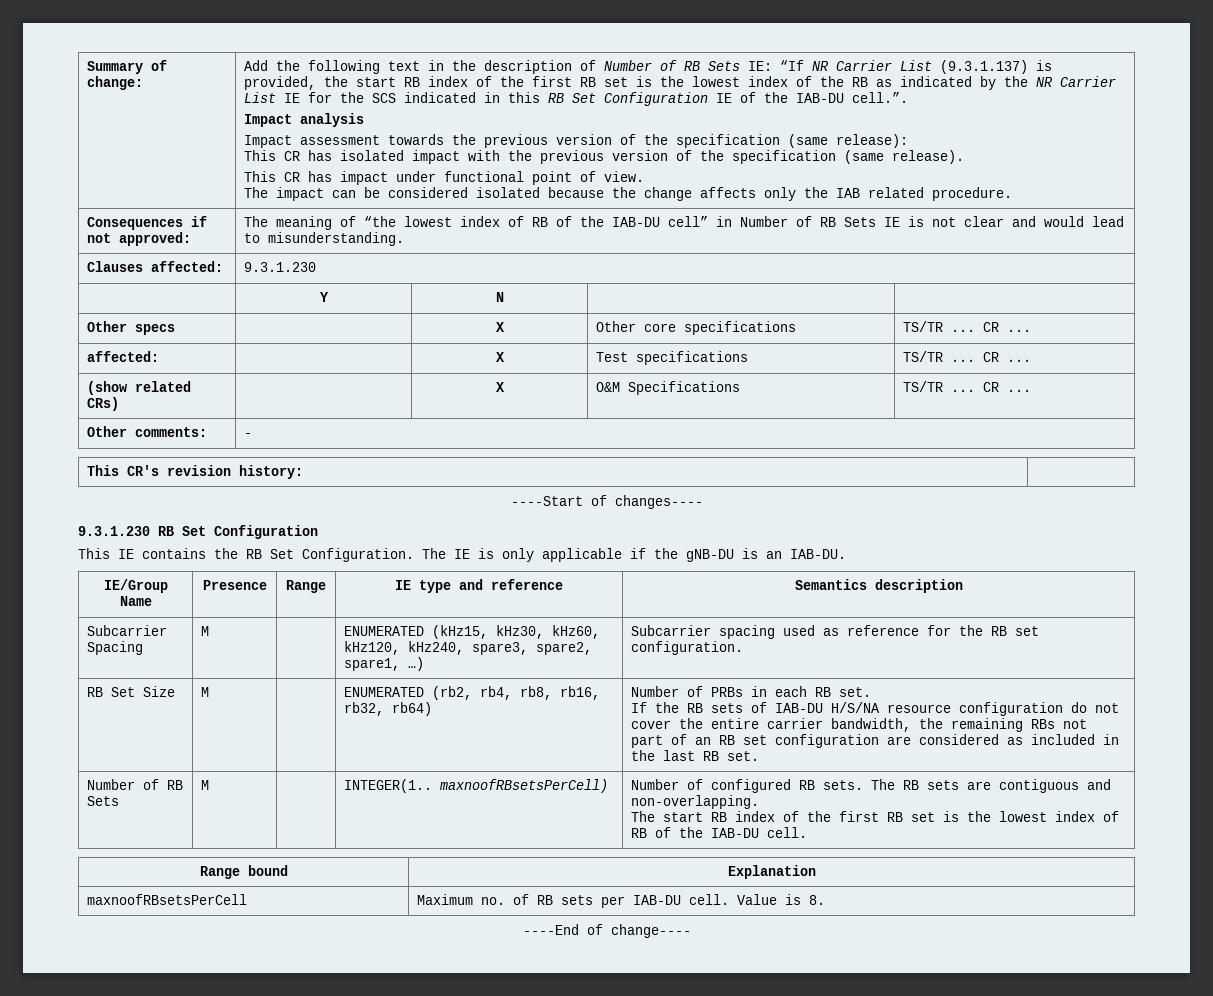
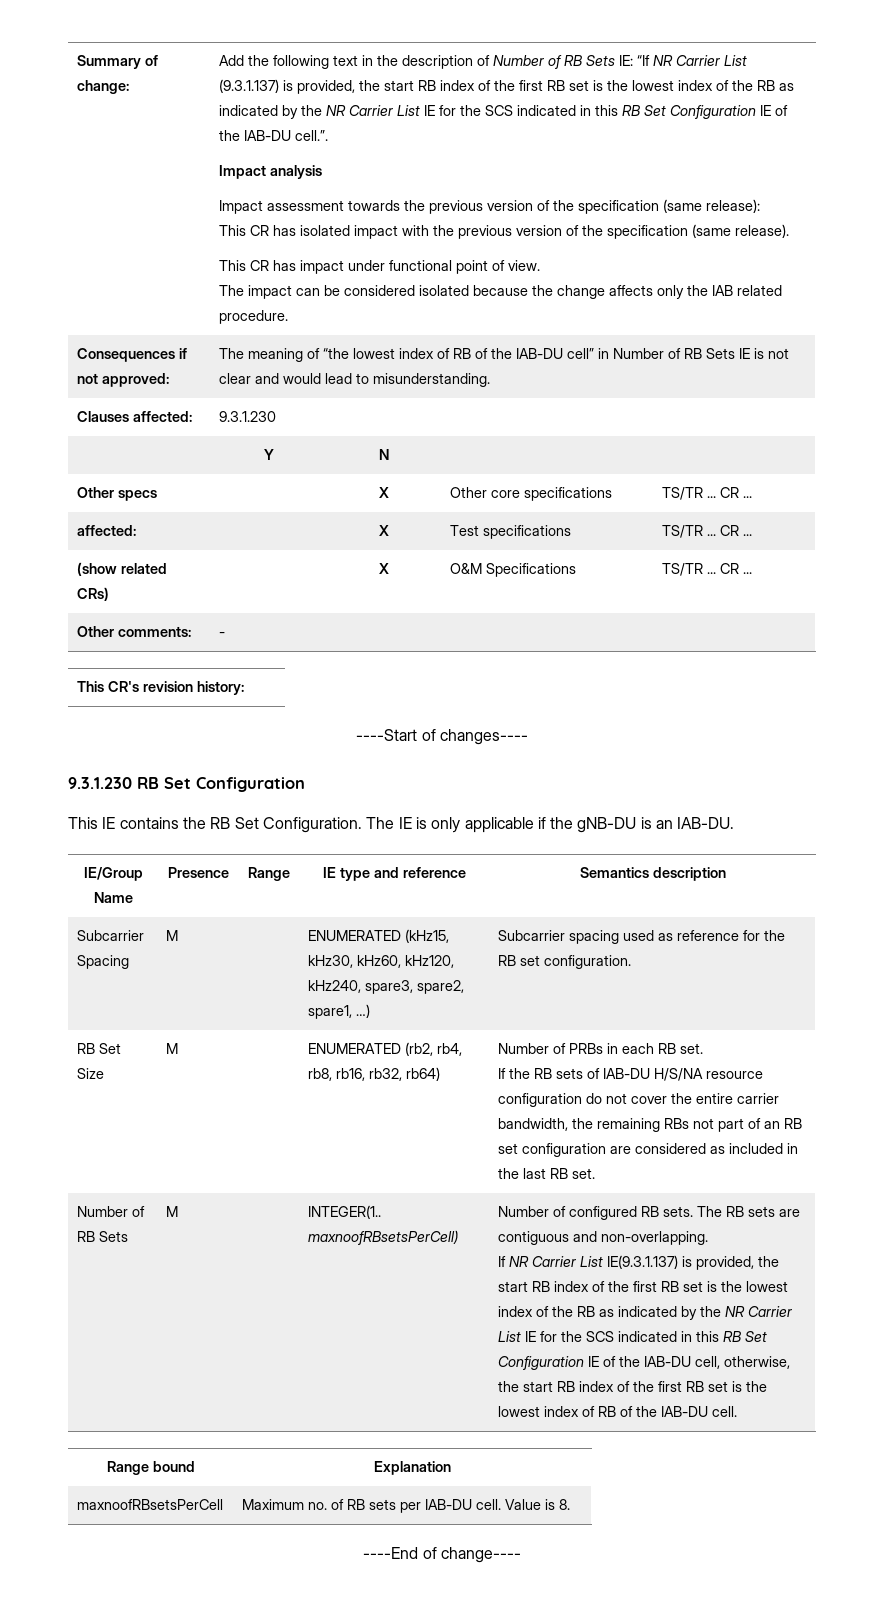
[631,811,656,822] The -> [498,1255,780,1270] [498,1281,789,1292] [498,1306,793,1320] [498,1331,768,1342] [498,1356,791,1370] [498,1381,520,1392] If NR Carrier List IE(9.3.1.137) is provided, the start RB index of the first RB set is the lowest index of the RB as indicated by the NR Carrier List IE for the SCS indicated in this RB Set Configuration IE of the IAB-DU cell, otherwise, the

